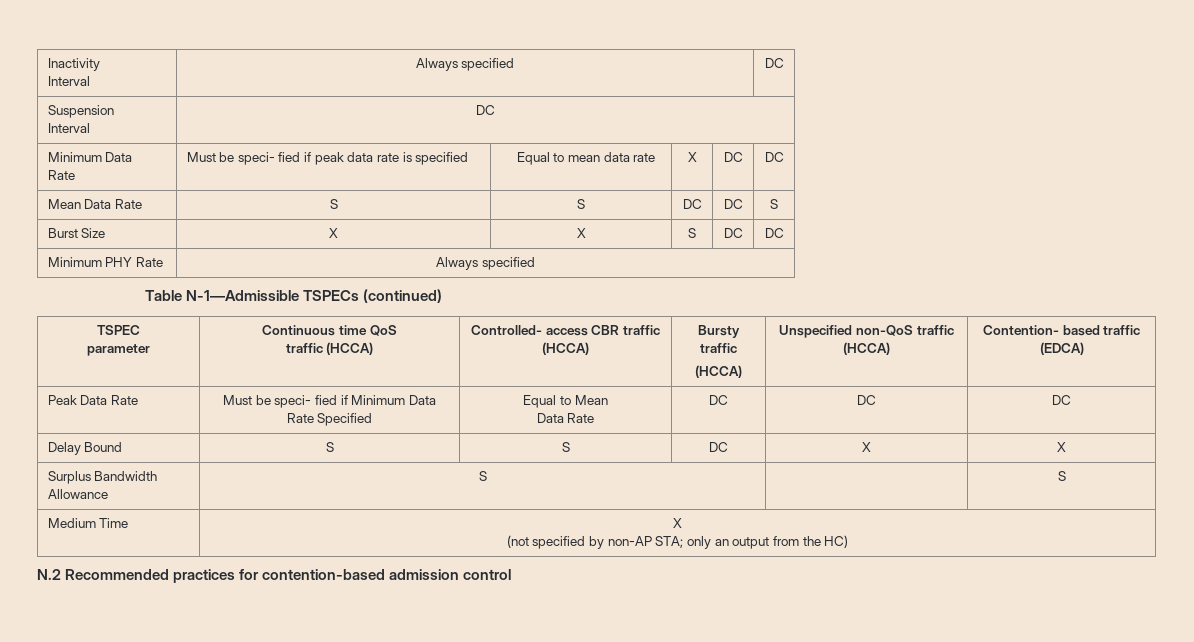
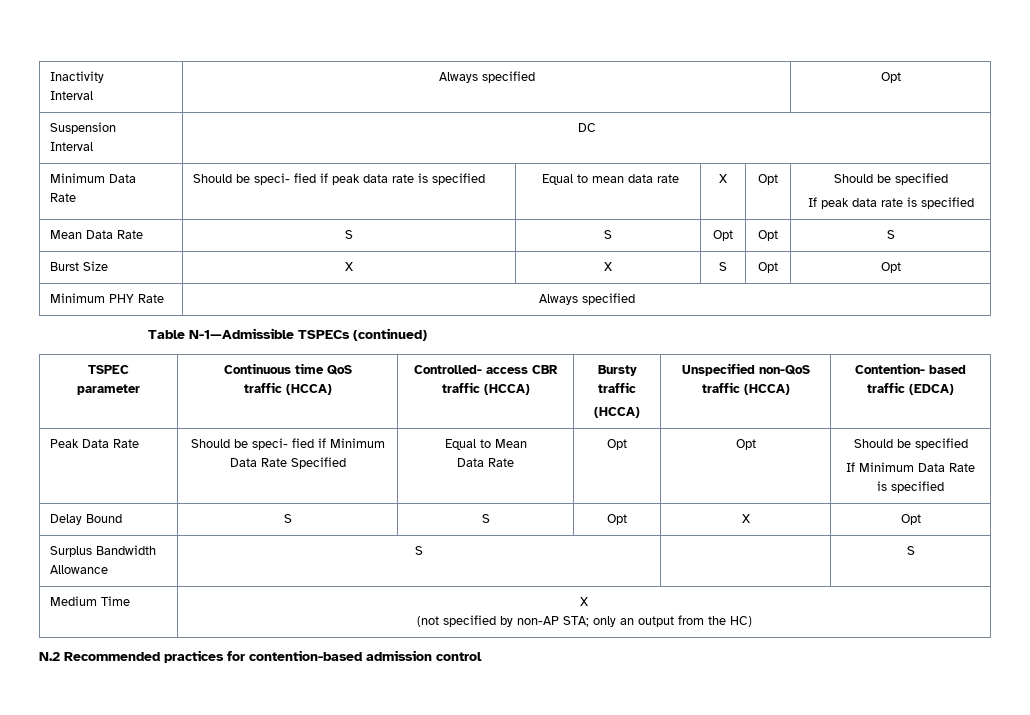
[764,58,784,68] DC -> [880,72,901,83] Opt
[186,152,216,162] Must -> [193,174,233,183] Should
[723,152,743,162] [764,152,784,162] DC | DC -> [758,174,778,185] [833,173,948,185] [807,197,974,209] Opt | Should be specified // If peak data rate is specified
[682,199,702,209] [723,199,743,209] DC | DC -> [713,230,733,241] [758,230,778,241] Opt | Opt
[723,228,743,238] [764,228,784,238] DC | DC -> [758,262,778,273] [880,262,901,273] Opt | Opt
[223,395,253,405] Must -> [190,439,230,448] Should
[709,395,728,405] [857,395,876,405] [1052,395,1071,405] DC | DC | DC -> [607,439,627,450] [735,439,756,450] [853,438,968,450] [846,462,975,472] [877,481,944,493] Opt | Opt | Should be specified // If Minimum Data Rate is specified
[709,442,728,452] [862,442,871,452] [1057,442,1066,452] DC | X | X -> [607,514,627,525] [741,514,750,523] [900,514,921,525] Opt | X | Opt

